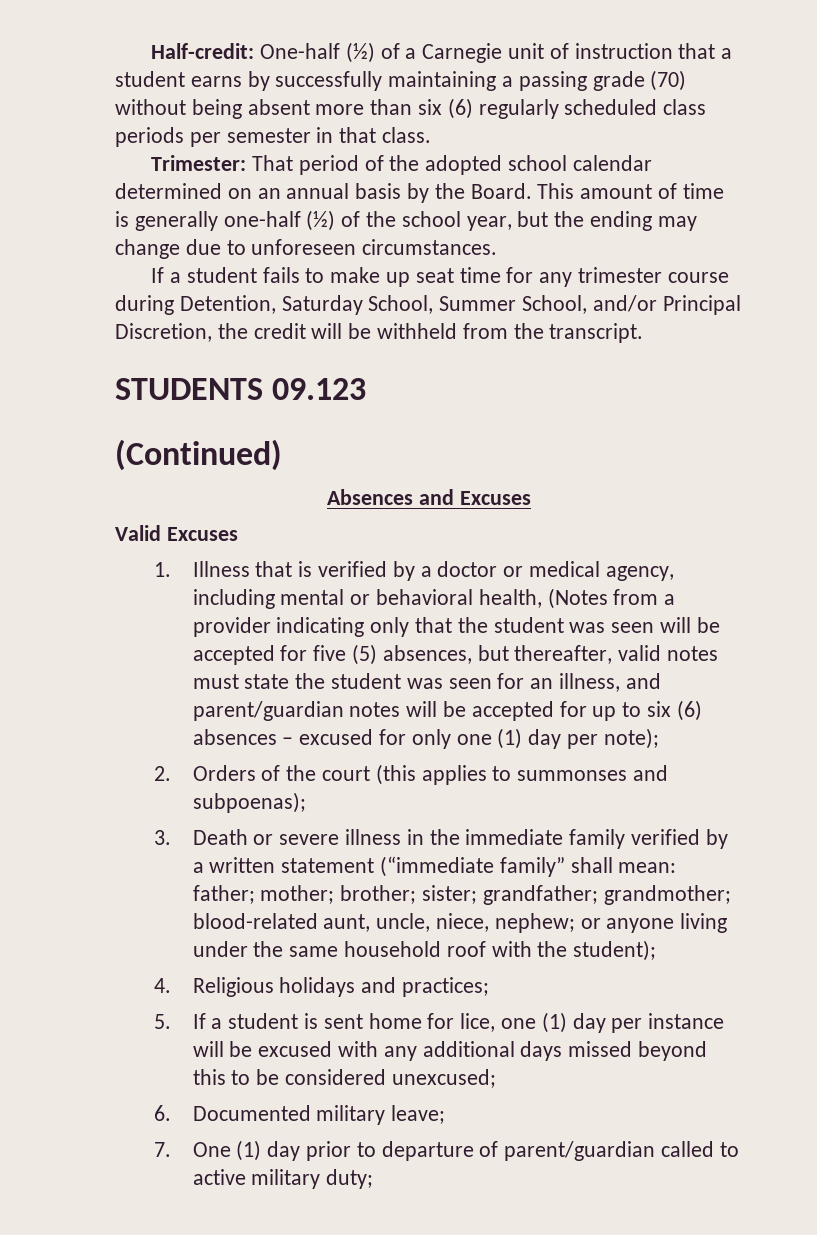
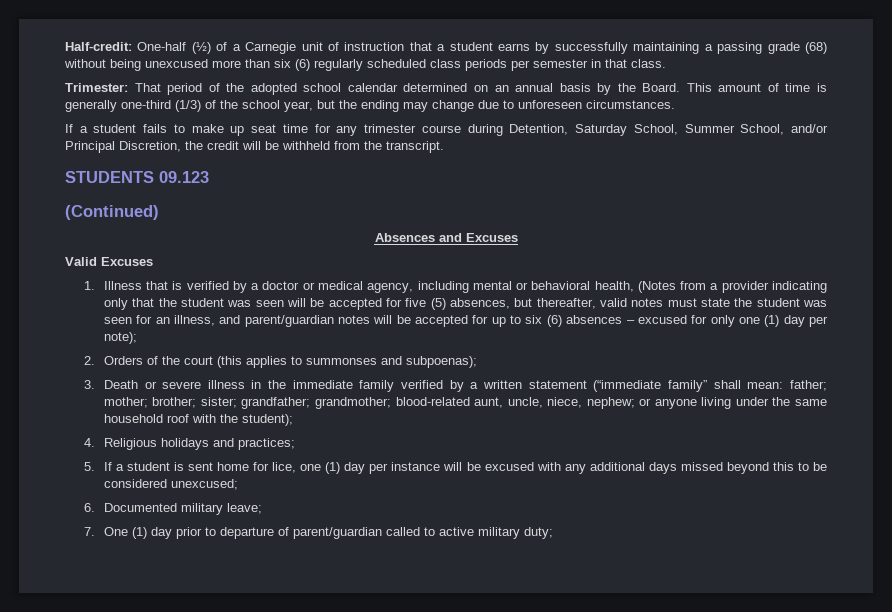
[650,70,687,91] (70) -> [805,42,828,54] (68)
[247,99,310,115] absent -> [145,59,208,68] unexcused
[223,210,336,231] one-half (½) -> [121,100,201,112] one-third (1/3)

